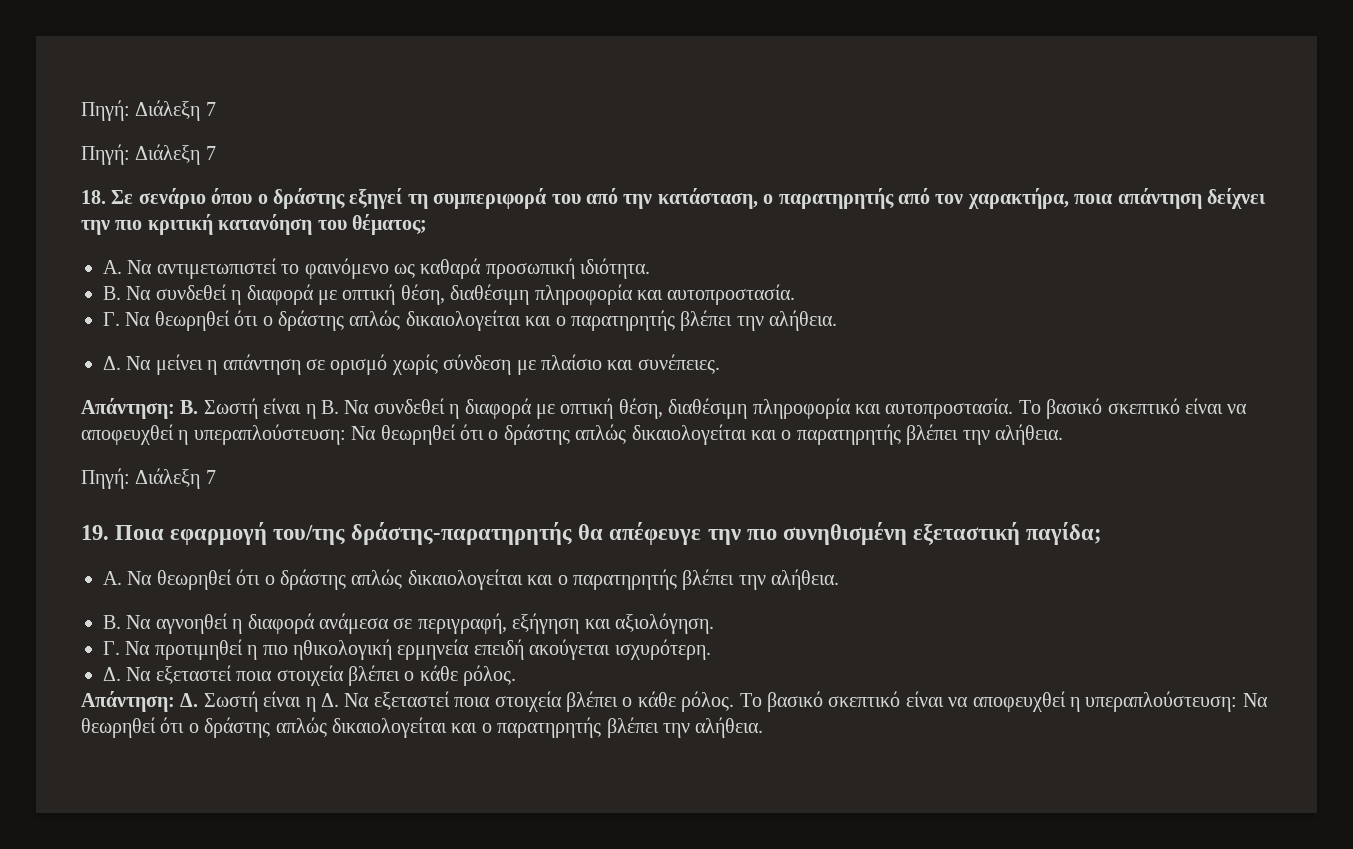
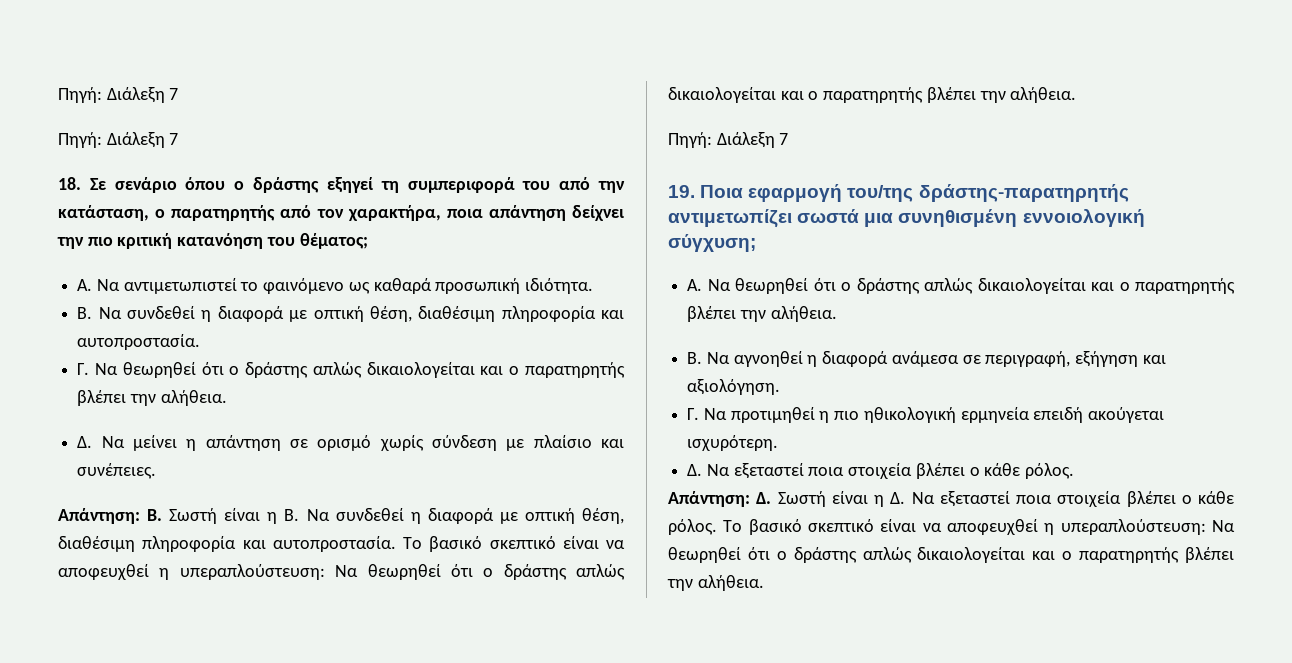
[578,522,1102,545] θα απέφευγε την πιο συνηθισμένη εξεταστική παγίδα; -> [668,209,1145,228] [668,234,756,252] αντιμετωπίζει σωστά μια συνηθισμένη εννοιολογική σύγχυση;

